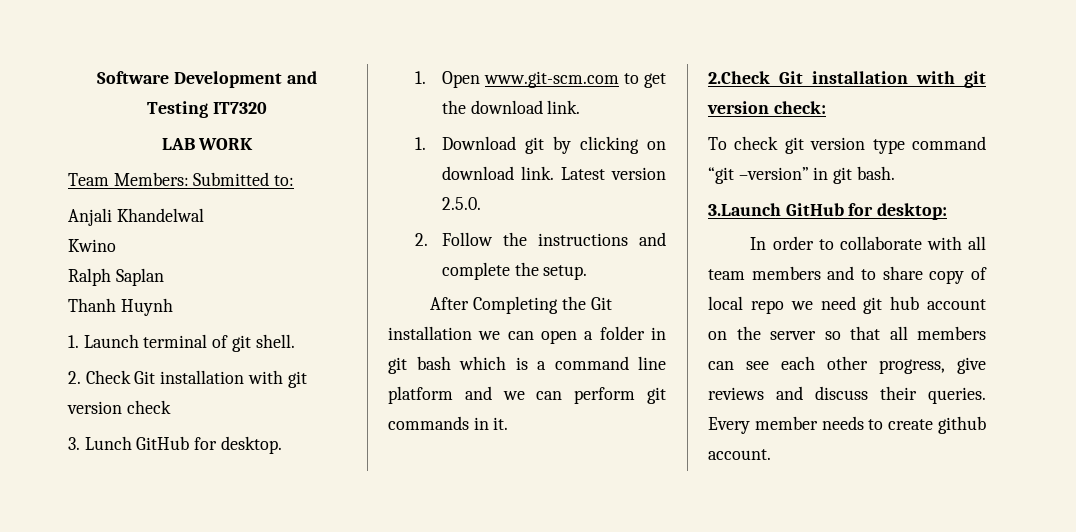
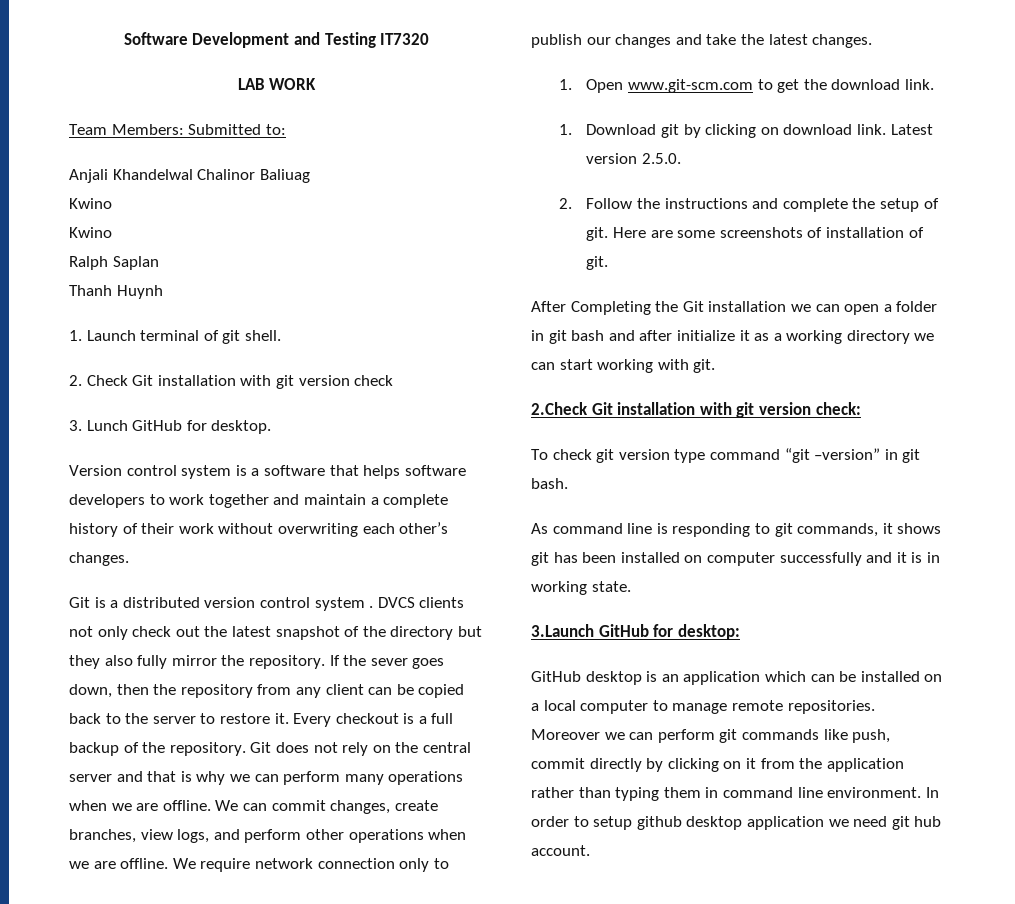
(204, 215) none -> [197,169,310,183] [69,198,112,209] Chalinor Baliuag // Kwino
(282, 445) none -> [69,465,466,479] [69,494,449,508] [69,522,449,537] [69,552,129,566] [69,597,465,611] [69,626,482,640] [69,655,445,669] [69,684,465,698] [69,713,454,727] [69,742,471,756] [69,771,464,785] [69,800,438,814] [69,829,467,843] [69,858,449,872] [531,34,873,48] // Version control system is a software that helps software developers to work together and maintain a complete history of their work without overwriting each other’s changes. // Git is a distributed version control system . DVCS clients not only check out the latest snapshot of the directory but they also fully mirror the repository. If the sever goes down, then the repository from any client can be copied back to the server to restore it. Every checkout is a full backup of the repository. Git does not rely on the central server and that is why we can perform many operations when we are offline. We can commit changes, create branches, view logs, and perform other operations when we are offline. We require network connection only to publish our changes and take the latest changes.
[543,265,588,280] setup. -> [879,198,939,212] [586,227,924,241] [586,256,609,270] setup of git. Here are some screenshots of installation of git.
[459,356,666,370] [388,386,666,404] [388,416,509,430] which is a command line platform and we can perform git commands in it. -> [608,330,935,344] [531,359,716,373] and after initialize it as a working directory we can start working with git.
[708,203,948,220] [750,236,986,250] [708,266,987,284] [708,296,986,314] [708,326,986,340] [708,356,986,374] [708,386,986,404] [708,416,986,434] 3.Launch GitHub for desktop: // In order to collaborate with all team members and to share copy of local repo we need git hub account on the server so that all members can see each other progress, give reviews and discuss their queries. Every member needs to create github -> [531,523,942,537] [531,552,940,566] [531,581,631,595] [531,624,740,640] [531,671,943,685] [531,700,875,714] [531,729,891,743] [531,758,904,772] [531,787,939,801] [531,816,942,830] As command line is responding to git commands, it shows git has been installed on computer successfully and it is in working state. // 3.Launch GitHub for desktop: // GitHub desktop is an application which can be installed on a local computer to manage remote repositories. Moreover we can perform git commands like push, commit directly by clicking on it from the application rather than typing them in command line environment. In order to setup github desktop application we need git hub

